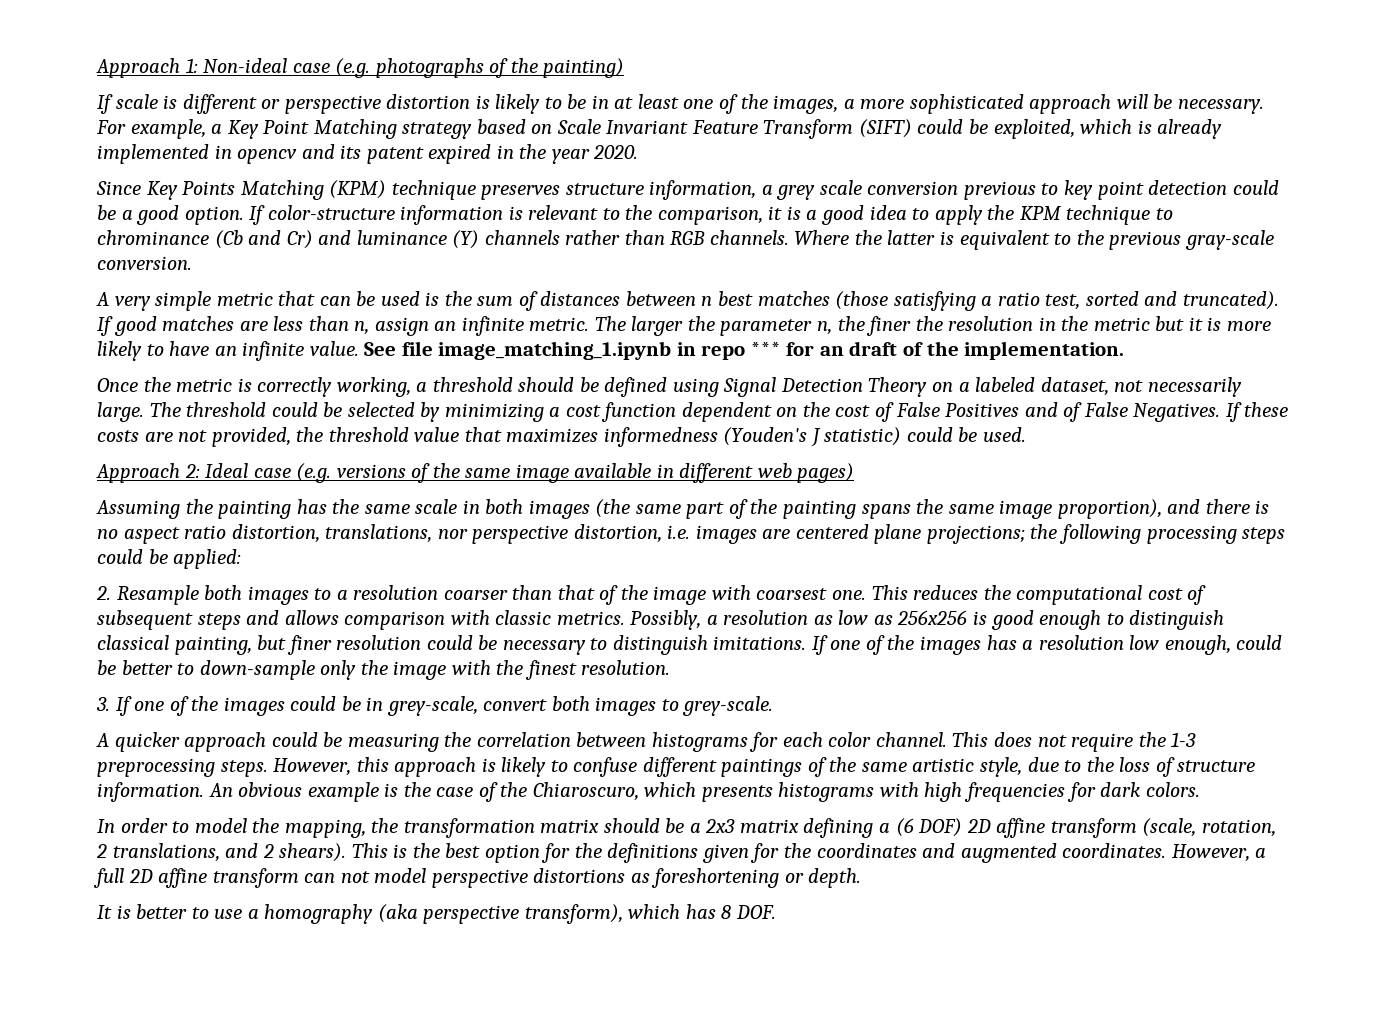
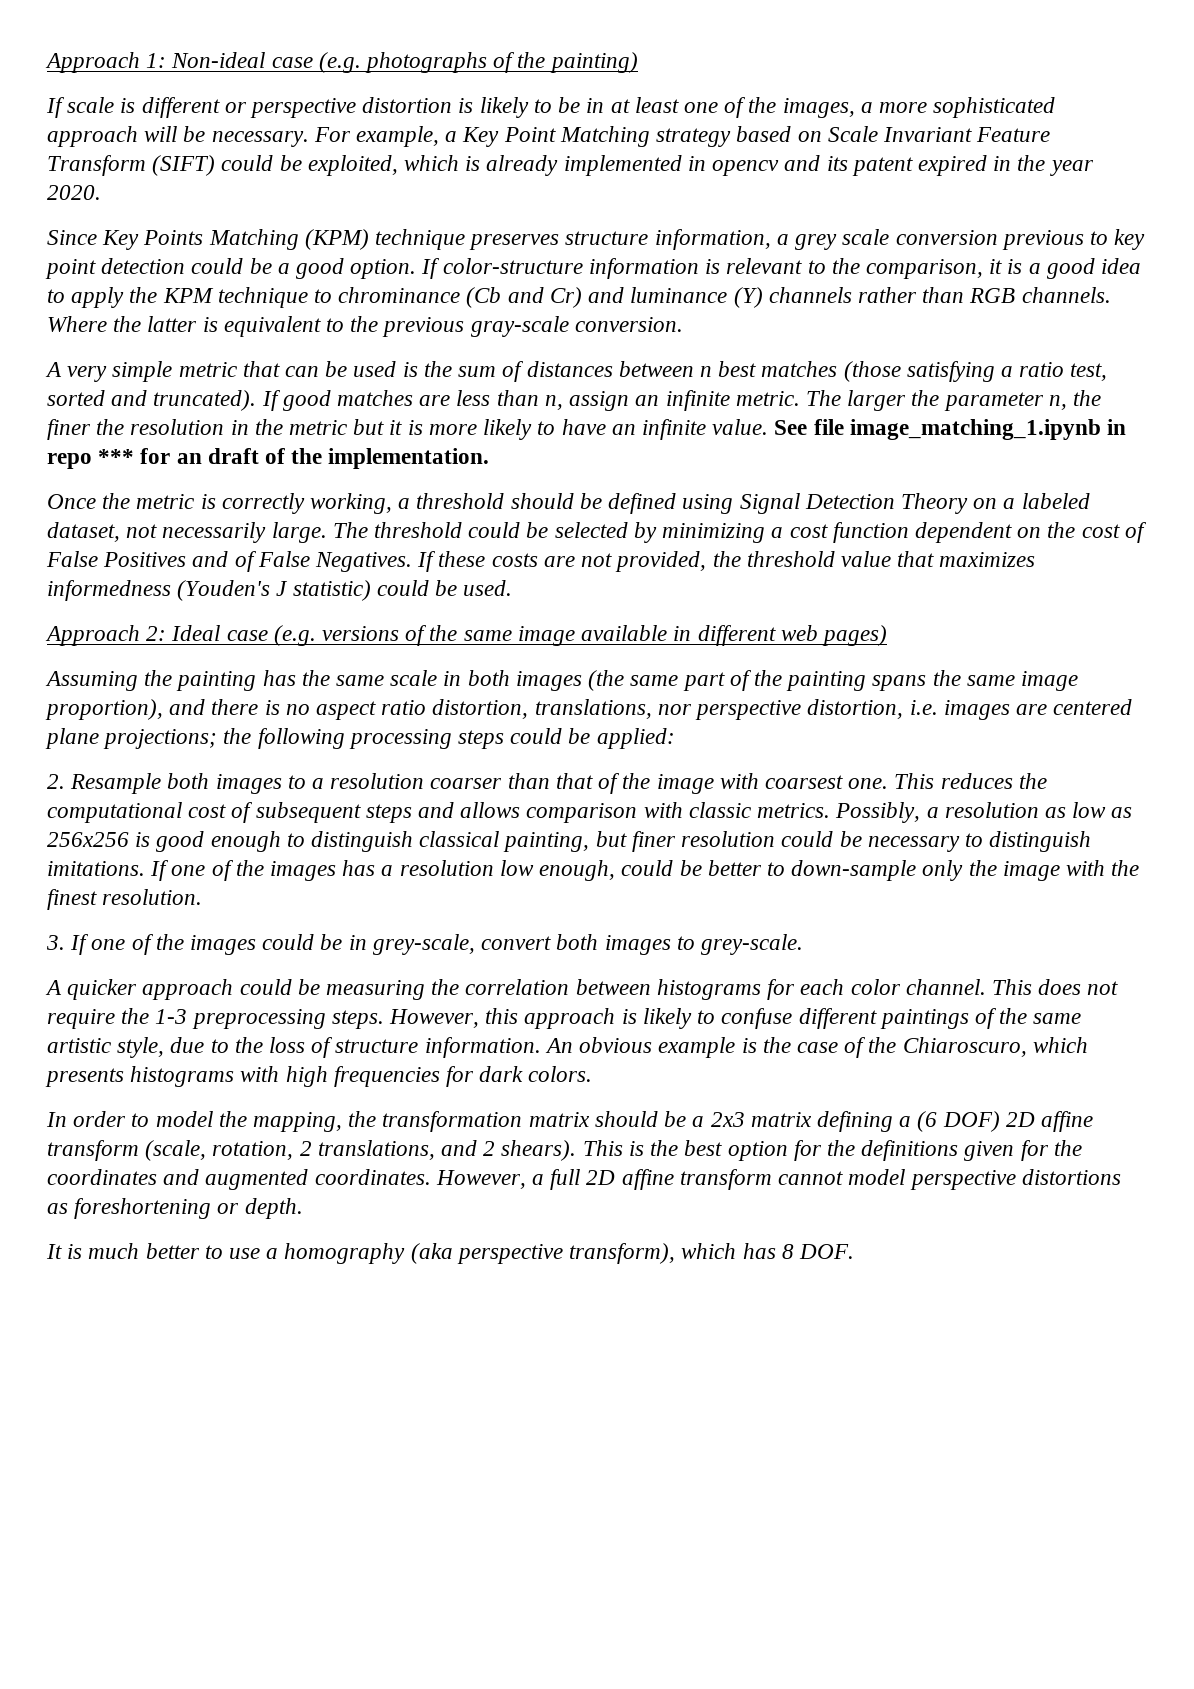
[304,871,370,883] can not -> [778,1171,844,1185] cannot
(131, 912) none -> [88,1243,140,1259] much

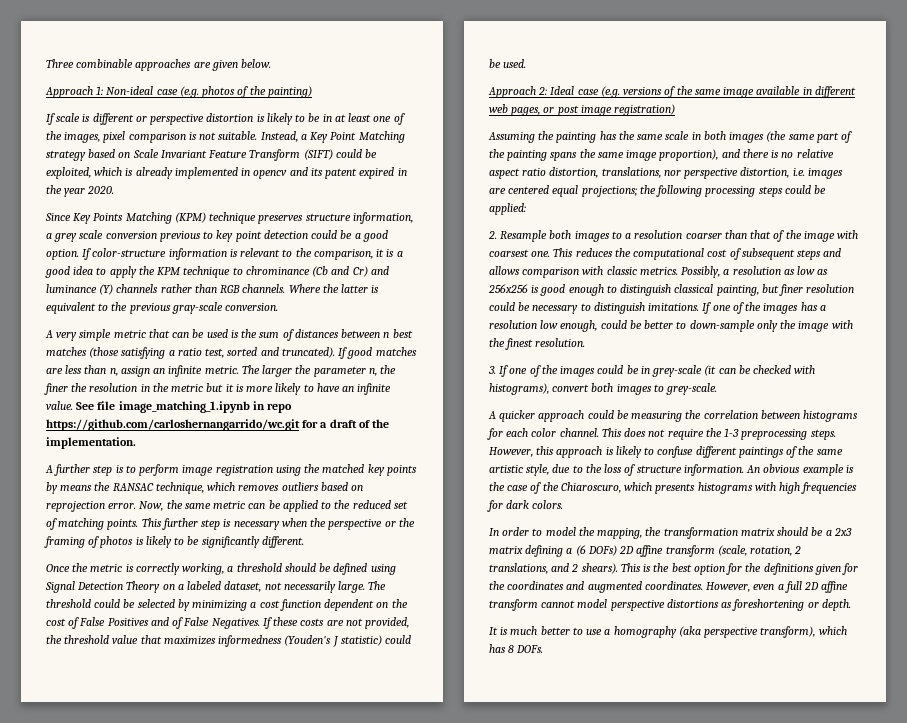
(45, 62) none -> [46,59,272,71] Three combinable approaches are given below. //
[365,52,488,73] photographs -> [202,86,236,98] photos
[860,97,1056,118] [47,126,440,147] a more sophisticated approach will be necessary. For example, -> [103,131,298,143] pixel comparison is not suitable. Instead,
[98,448,202,464] *** for an -> [46,419,328,431] https://github.com/carloshernangarrido/wc.git for a
(490, 458) none -> [45,464,417,476] [46,482,364,494] [46,500,408,512] [46,518,415,530] [44,536,304,548] // A further step is to perform image registration using the matched key points by means the RANSAC technique, which removes outliers based on reprojection error. Now, the same metric can be applied to the reduced set of matching points. This further step is necessary when the perspective or the framing of photos is likely to be significantly different.
[821,625,887,646] pages) -> [511,104,676,116] pages, or post image registration)
(310, 709) none -> [796,149,834,158] relative
[45,728,99,749] plane -> [552,185,579,197] equal
[372,934,475,955] grey-scale, -> [652,365,816,377] [489,383,549,395] grey-scale (it can be checked with histograms),
[942,1111,1000,1132] DOF) -> [587,545,617,556] DOFs)
(526, 1179) none -> [753,584,775,590] even
[798,1244,854,1259] DOF. -> [516,645,544,653] DOFs.

